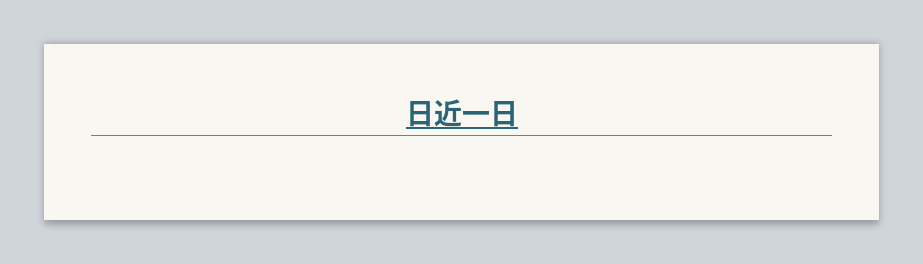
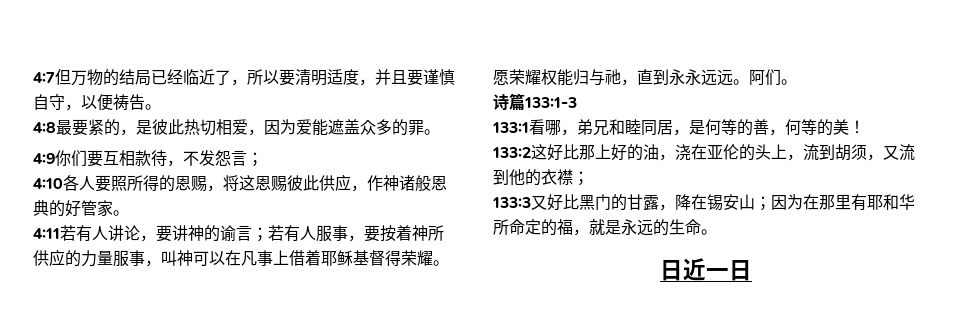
(405, 114) none -> [33,69,455,86] [33,94,161,111] [33,119,440,136] [33,150,263,167] [33,174,447,192] [33,200,129,217] [33,225,444,242] [33,249,449,267] [493,69,797,86] [493,93,577,111] [492,119,865,136] [492,144,915,161] [493,169,589,186] [492,194,915,211] [493,219,717,236] 4:7但万物的结局已经临近了，所以要清明适度，并且要谨慎自守，以便祷告。 // 4:8最要紧的，是彼此热切相爱，因为爱能遮盖众多的罪。 // 4:9你们要互相款待，不发怨言； // 4:10各人要照所得的恩赐，将这恩赐彼此供应，作神诸般恩典的好管家。 // 4:11若有人讲论，要讲神的谕言；若有人服事，要按着神所供应的力量服事，叫神可以在凡事上借着耶稣基督得荣耀。愿荣耀权能归与祂，直到永永远远。阿们。 // 诗篇133:1-3 // 133:1看哪，弟兄和睦同居，是何等的善，何等的美！ // 133:2这好比那上好的油，浇在亚伦的头上，流到胡须，又流到他的衣襟； // 133:3又好比黑门的甘露，降在锡安山；因为在那里有耶和华所命定的福，就是永远的生命。 //

